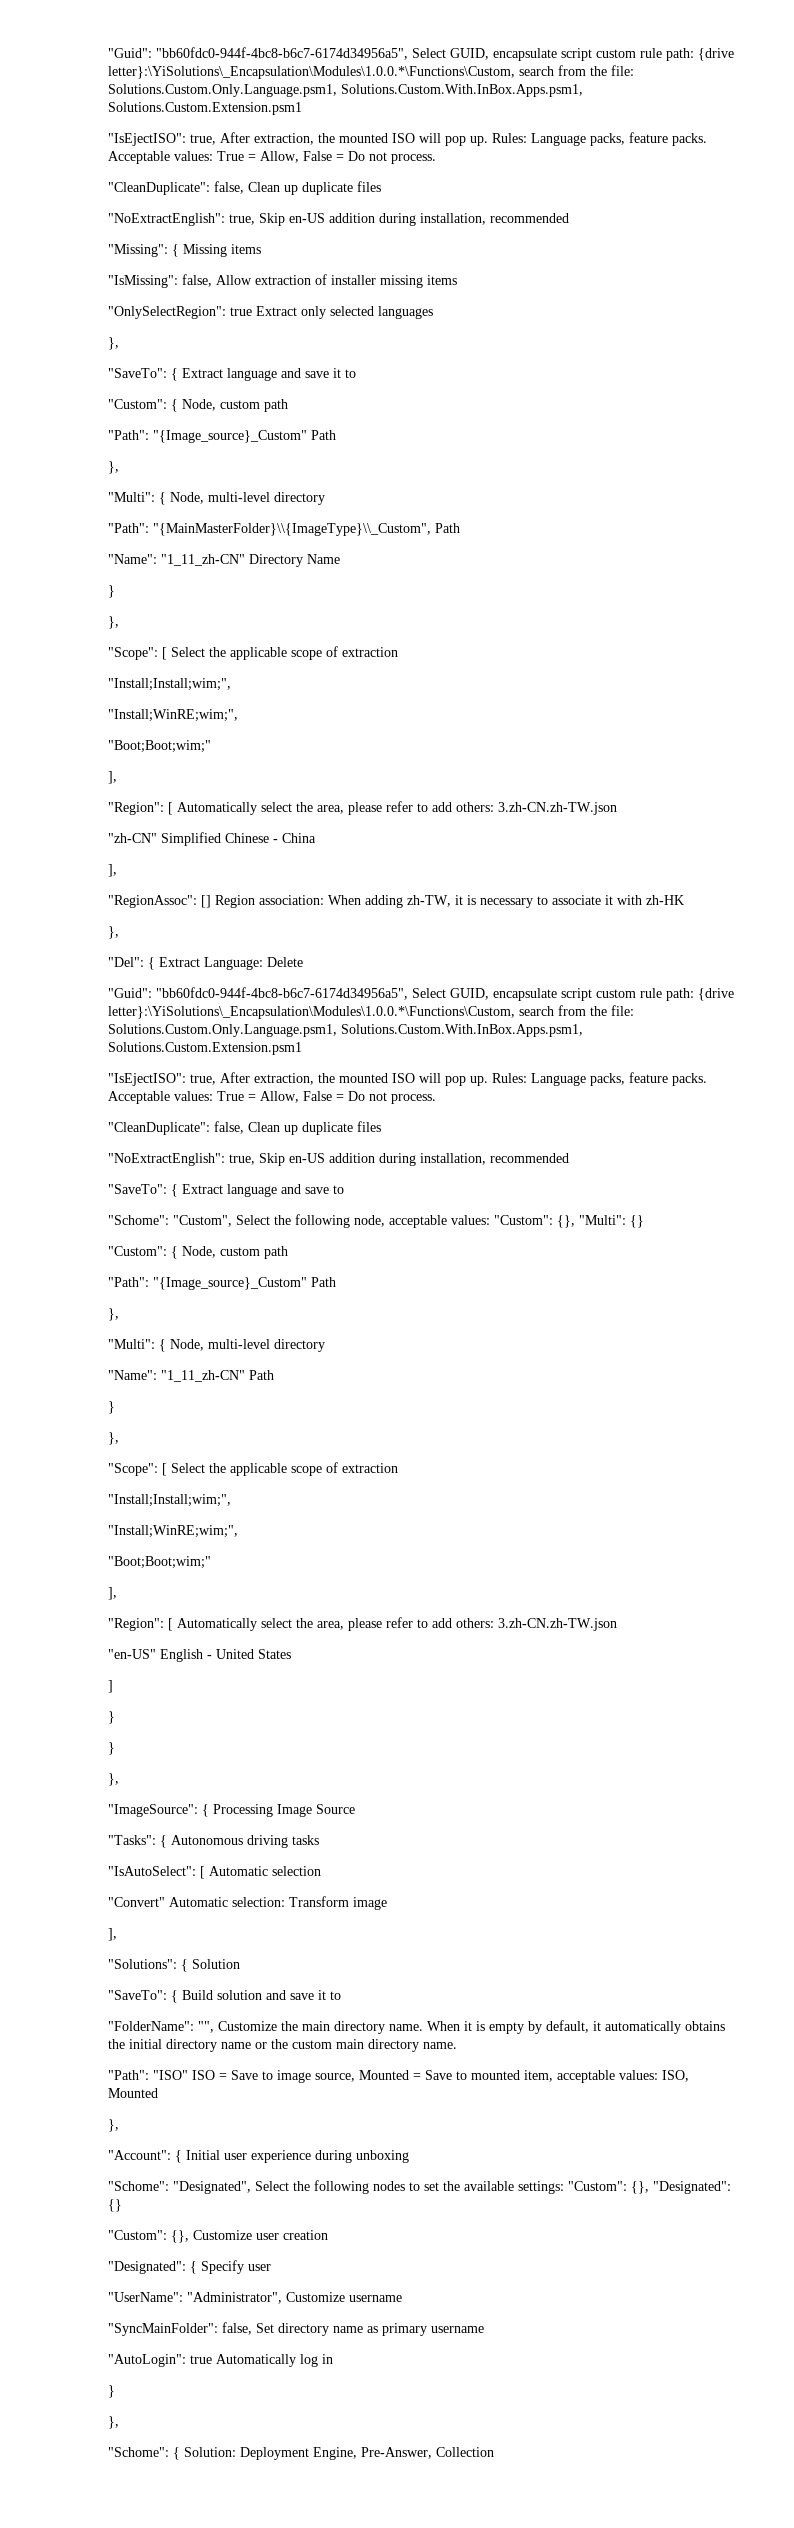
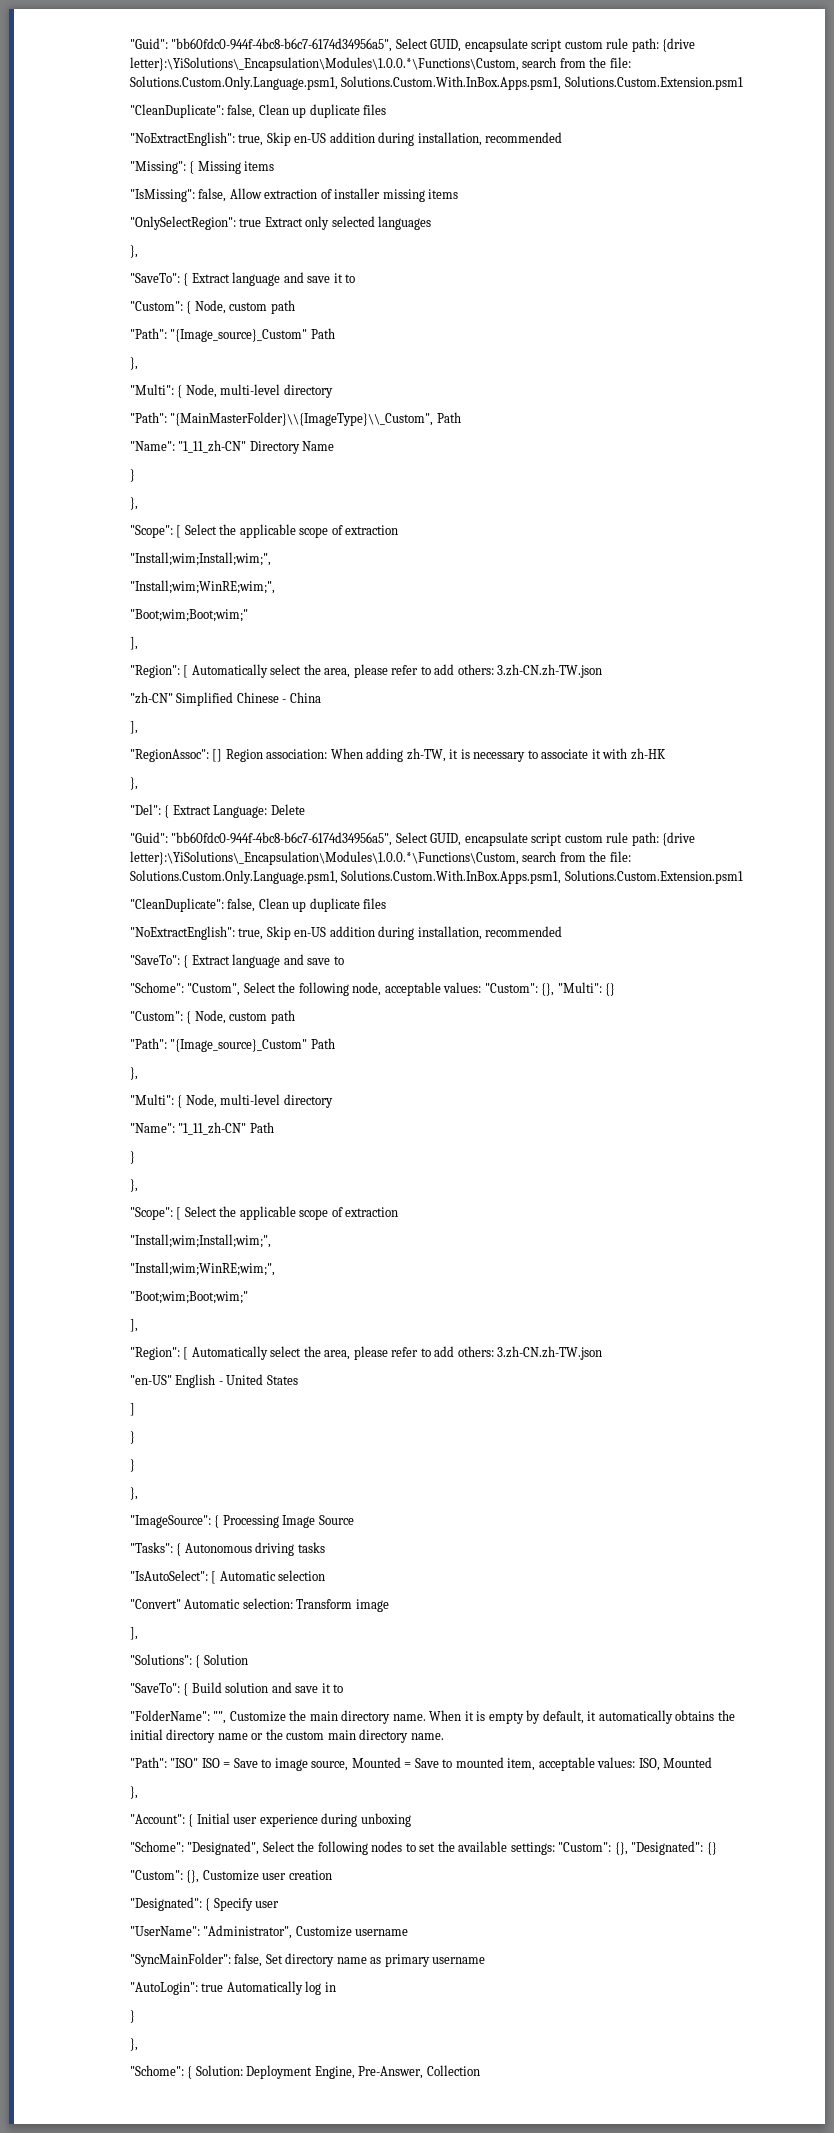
[107,132,707,146] [107,151,436,164] // "IsEjectISO": true, After extraction, the mounted ISO will pop up. Rules: Language packs, feature packs. Acceptable values: True = Allow, False = Do not process. -> (743, 83) none
[107,678,231,691] [107,709,238,722] [107,740,211,753] "Install;Install;wim;", // "Install;WinRE;wim;", // "Boot;Boot;wim;" -> [129,552,271,566] [129,580,275,594] [129,609,248,622] "Install;wim;Install;wim;", // "Install;wim;WinRE;wim;", // "Boot;wim;Boot;wim;"
[107,1072,707,1086] [107,1091,436,1104] // "IsEjectISO": true, After extraction, the mounted ISO will pop up. Rules: Language packs, feature packs. Acceptable values: True = Allow, False = Do not process. -> (743, 877) none
[107,1494,231,1507] [107,1525,238,1538] [107,1556,211,1569] "Install;Install;wim;", // "Install;WinRE;wim;", // "Boot;Boot;wim;" -> [129,1234,271,1248] [129,1262,275,1276] [129,1291,248,1304] "Install;wim;Install;wim;", // "Install;wim;WinRE;wim;", // "Boot;wim;Boot;wim;"

